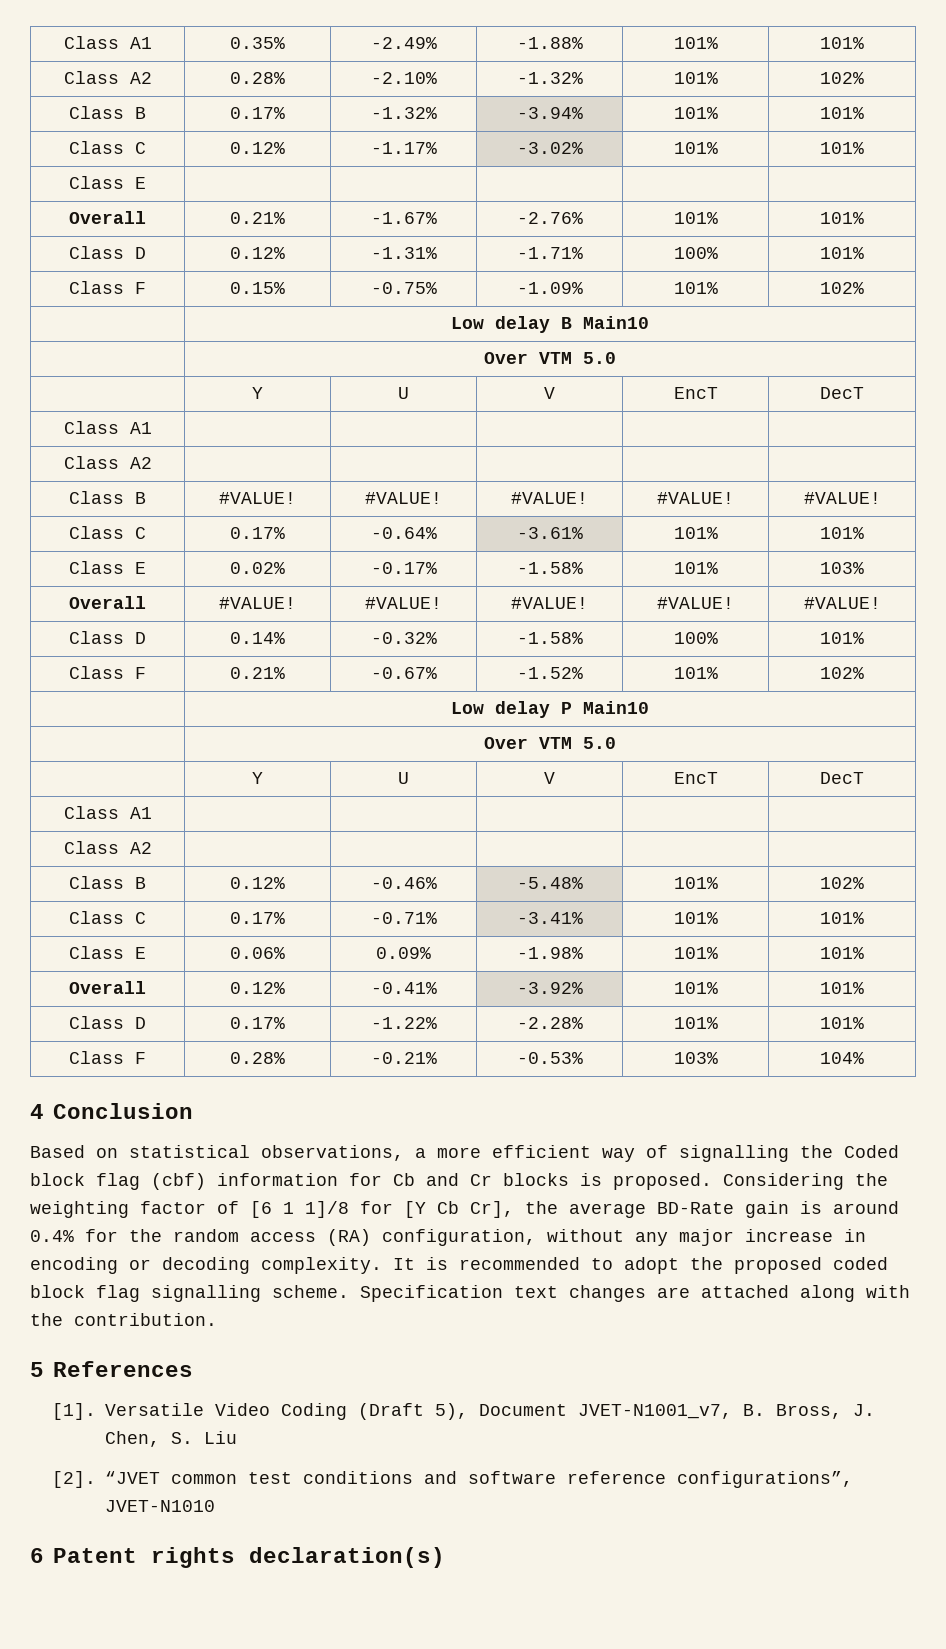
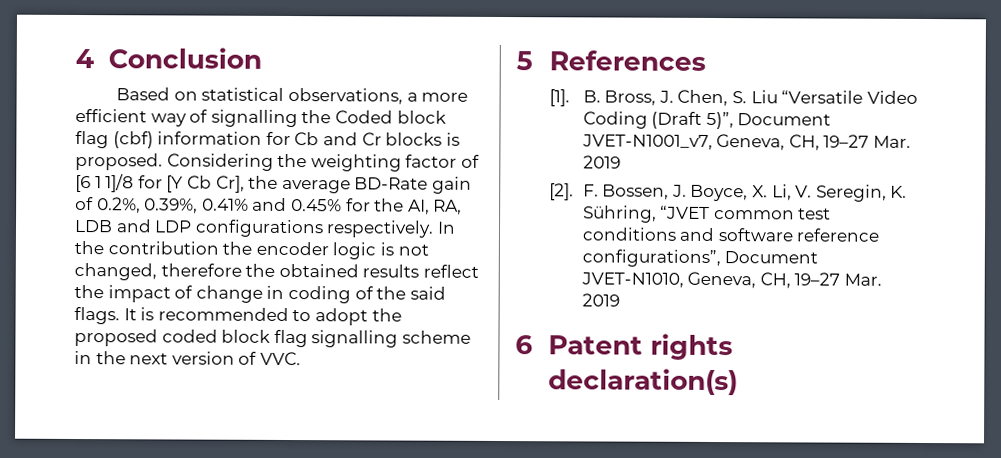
[63,36,152,49] [229,37,285,49] [370,37,437,49] [516,37,583,49] [673,37,718,49] [820,37,864,49] [63,71,152,84] [229,72,285,84] [370,72,437,84] [516,72,583,84] [673,72,718,84] [820,72,864,84] [69,106,146,119] [229,107,285,119] [370,107,437,119] [516,107,583,119] [673,107,718,119] [820,107,864,119] [69,141,146,154] [229,142,285,154] [370,142,437,154] [516,142,583,154] [673,142,718,154] [820,142,864,154] [69,176,146,189] [69,211,146,224] [229,212,285,224] [370,212,437,224] [516,212,583,224] [673,212,718,224] [820,212,864,224] [69,246,146,259] [229,247,285,259] [370,247,437,259] [516,247,583,259] [673,247,718,259] [820,247,864,259] [69,281,146,294] [229,282,285,294] [370,282,437,294] [516,282,583,294] [673,282,718,294] [820,282,864,294] [451,316,649,333] [484,352,616,364] [251,387,263,399] [398,387,409,399] [544,387,555,399] [673,387,718,399] [820,387,864,399] [63,421,152,434] [63,456,152,469] [69,491,146,504] [218,492,296,504] [365,492,442,504] [511,492,588,504] [657,492,734,504] [803,492,881,504] [69,526,146,539] [229,527,285,539] [370,527,437,539] [516,527,583,539] [673,527,718,539] [820,527,864,539] [69,561,146,574] [229,562,285,574] [370,562,437,574] [516,562,583,574] [673,562,718,574] [820,562,864,574] [69,596,146,609] [218,597,296,609] [365,597,442,609] [511,597,588,609] [657,597,734,609] [803,597,881,609] [69,631,146,644] [229,632,285,644] [370,632,437,644] [516,632,583,644] [673,632,718,644] [820,632,864,644] [69,666,146,679] [229,667,285,679] [370,667,437,679] [516,667,583,679] [673,667,718,679] [820,667,864,679] [451,701,649,718] [484,737,616,749] [251,772,263,784] [398,772,409,784] [544,772,555,784] [673,772,718,784] [820,772,864,784] [63,806,152,819] [63,841,152,854] [69,876,146,889] [229,877,285,889] [370,877,437,889] [516,877,583,889] [673,877,718,889] [820,877,864,889] [69,911,146,924] [229,912,285,924] [370,912,437,924] [516,912,583,924] [673,912,718,924] [820,912,864,924] [69,946,146,959] [229,947,285,959] [376,947,431,959] [516,947,583,959] [673,947,718,959] [820,947,864,959] [69,981,146,994] [229,982,285,994] [370,982,437,994] [516,982,583,994] [673,982,718,994] [820,982,864,994] [69,1016,146,1029] [229,1017,285,1029] [370,1017,437,1029] [516,1017,583,1029] [673,1017,718,1029] [820,1017,864,1029] [69,1051,146,1064] [229,1052,285,1064] [370,1052,437,1064] [516,1052,583,1064] [673,1052,718,1064] [820,1052,864,1064] Class A1 | 0.35% | -2.49% | -1.88% | 101% | 101% // Class A2 | 0.28% | -2.10% | -1.32% | 101% | 102% // Class B | 0.17% | -1.32% | -3.94% | 101% | 101% // Class C | 0.12% | -1.17% | -3.02% | 101% | 101% // Class E | | | | | // Overall | 0.21% | -1.67% | -2.76% | 101% | 101% // Class D | 0.12% | -1.31% | -1.71% | 100% | 101% // Class F | 0.15% | -0.75% | -1.09% | 101% | 102% // | Low delay B Main10 // | Over VTM 5.0 // | Y | U | V | EncT | DecT // Class A1 | | | | | // Class A2 | | | | | // Class B | #VALUE! | #VALUE! | #VALUE! | #VALUE! | #VALUE! // Class C | 0.17% | -0.64% | -3.61% | 101% | 101% // Class E | 0.02% | -0.17% | -1.58% | 101% | 103% // Overall | #VALUE! | #VALUE! | #VALUE! | #VALUE! | #VALUE! // Class D | 0.14% | -0.32% | -1.58% | 100% | 101% // Class F | 0.21% | -0.67% | -1.52% | 101% | 102% // | Low delay P Main10 // | Over VTM 5.0 // | Y | U | V | EncT | DecT // Class A1 | | | | | // Class A2 | | | | | // Class B | 0.12% | -0.46% | -5.48% | 101% | 102% // Class C | 0.17% | -0.71% | -3.41% | 101% | 101% // Class E | 0.06% | 0.09% | -1.98% | 101% | 101% // Overall | 0.12% | -0.41% | -3.92% | 101% | 101% // Class D | 0.17% | -1.22% | -2.28% | 101% | 101% // Class F | 0.28% | -0.21% | -0.53% | 103% | 104% // -> (75, 58) none
[800,1201,899,1214] [30,1229,866,1246] [30,1257,382,1274] is around 0.4% for the random access (RA) configuration, without any major increase in encoding or decoding complexity. -> [75,196,463,215] [74,219,456,238] [74,240,429,260] [74,262,479,281] [74,284,446,304] [74,306,120,325] of 0.2%, 0.39%, 0.41% and 0.45% for the AI, RA, LDB and LDP configurations respectively. In the contribution the encoder logic is not changed, therefore the obtained results reflect the impact of change in coding of the said flags.
[272,1285,910,1302] [30,1313,217,1326] [30,1361,193,1377] [51,1403,732,1420] scheme. Specification text changes are attached along with the contribution. // 5 References // [1]. Versatile Video Coding (Draft 5), Document JVET-N1001_v7, -> [401,330,471,344] [74,350,301,366] [516,50,707,71] [549,89,571,107] scheme in the next version of VVC. // 5 References // [1].
[51,1471,96,1488] // [2]. -> [781,90,918,104] [582,111,832,130] [581,134,912,151] [582,155,621,169] [549,183,908,202] [582,205,657,223] “Versatile Video Coding (Draft 5)”, Document JVET-N1001_v7, Geneva, CH, 19–27 Mar. 2019 // [2]. F. Bossen, J. Boyce, X. Li, V. Seregin, K. Sühring,
[104,1500,215,1512] JVET-N1010 -> [724,251,819,264] [580,271,883,289] [581,293,620,307] Document JVET-N1010, Geneva, CH, 19–27 Mar. 2019

